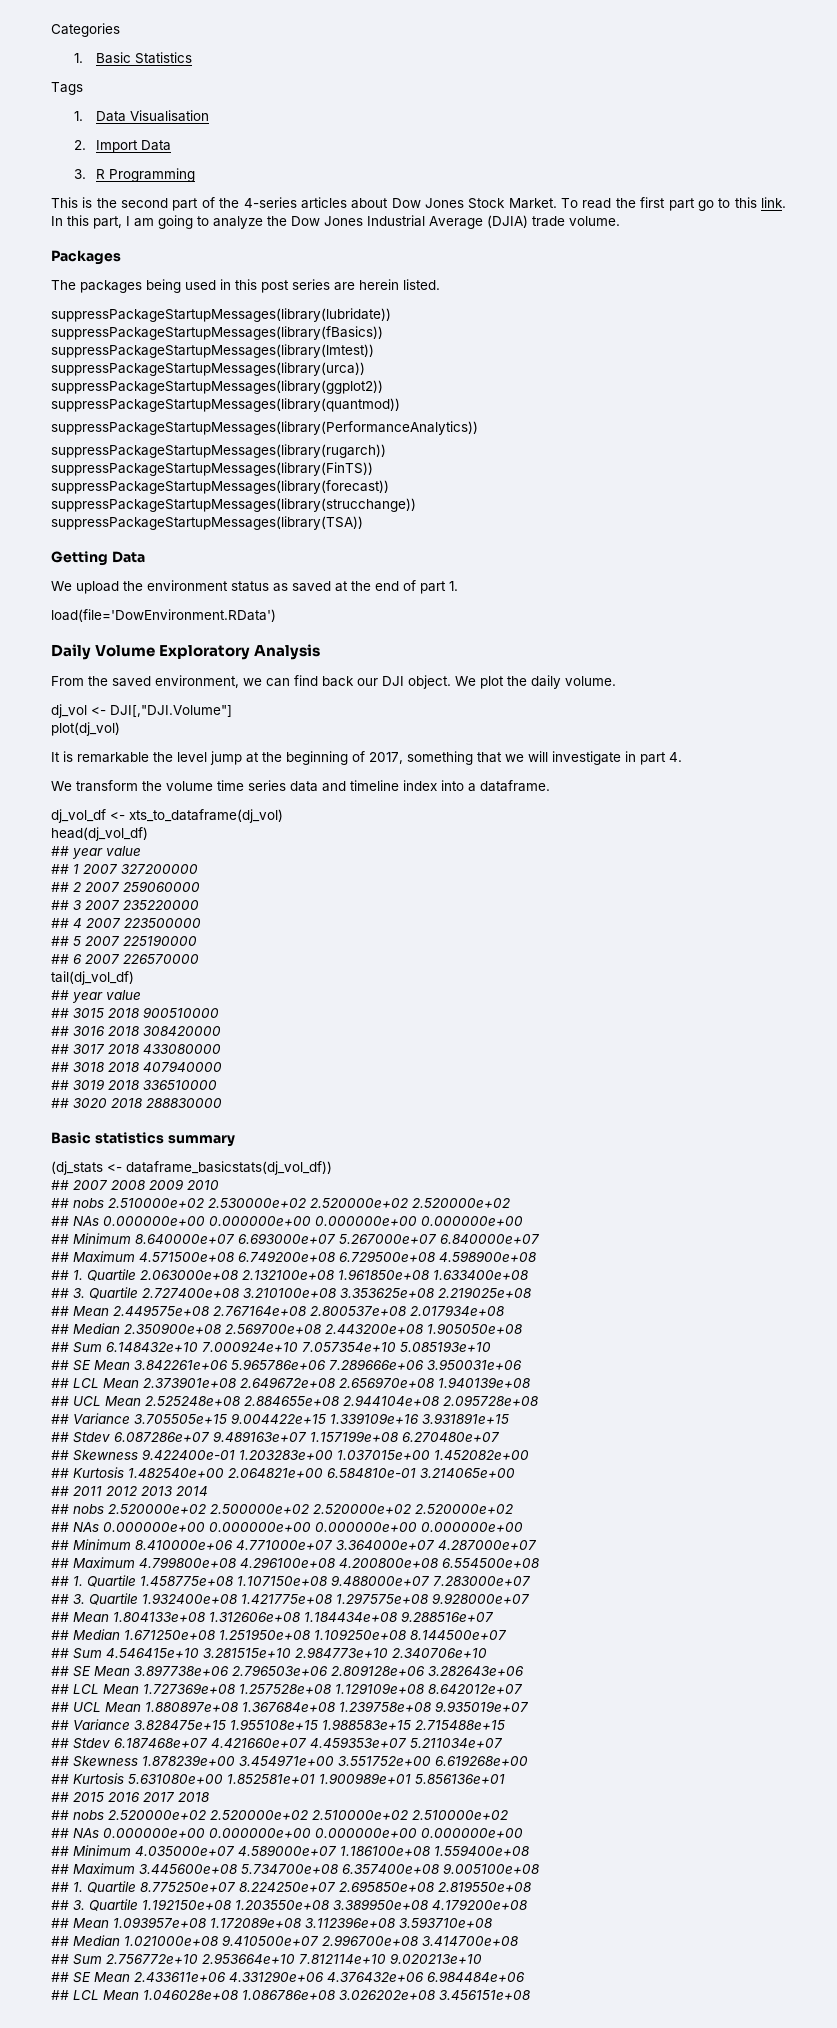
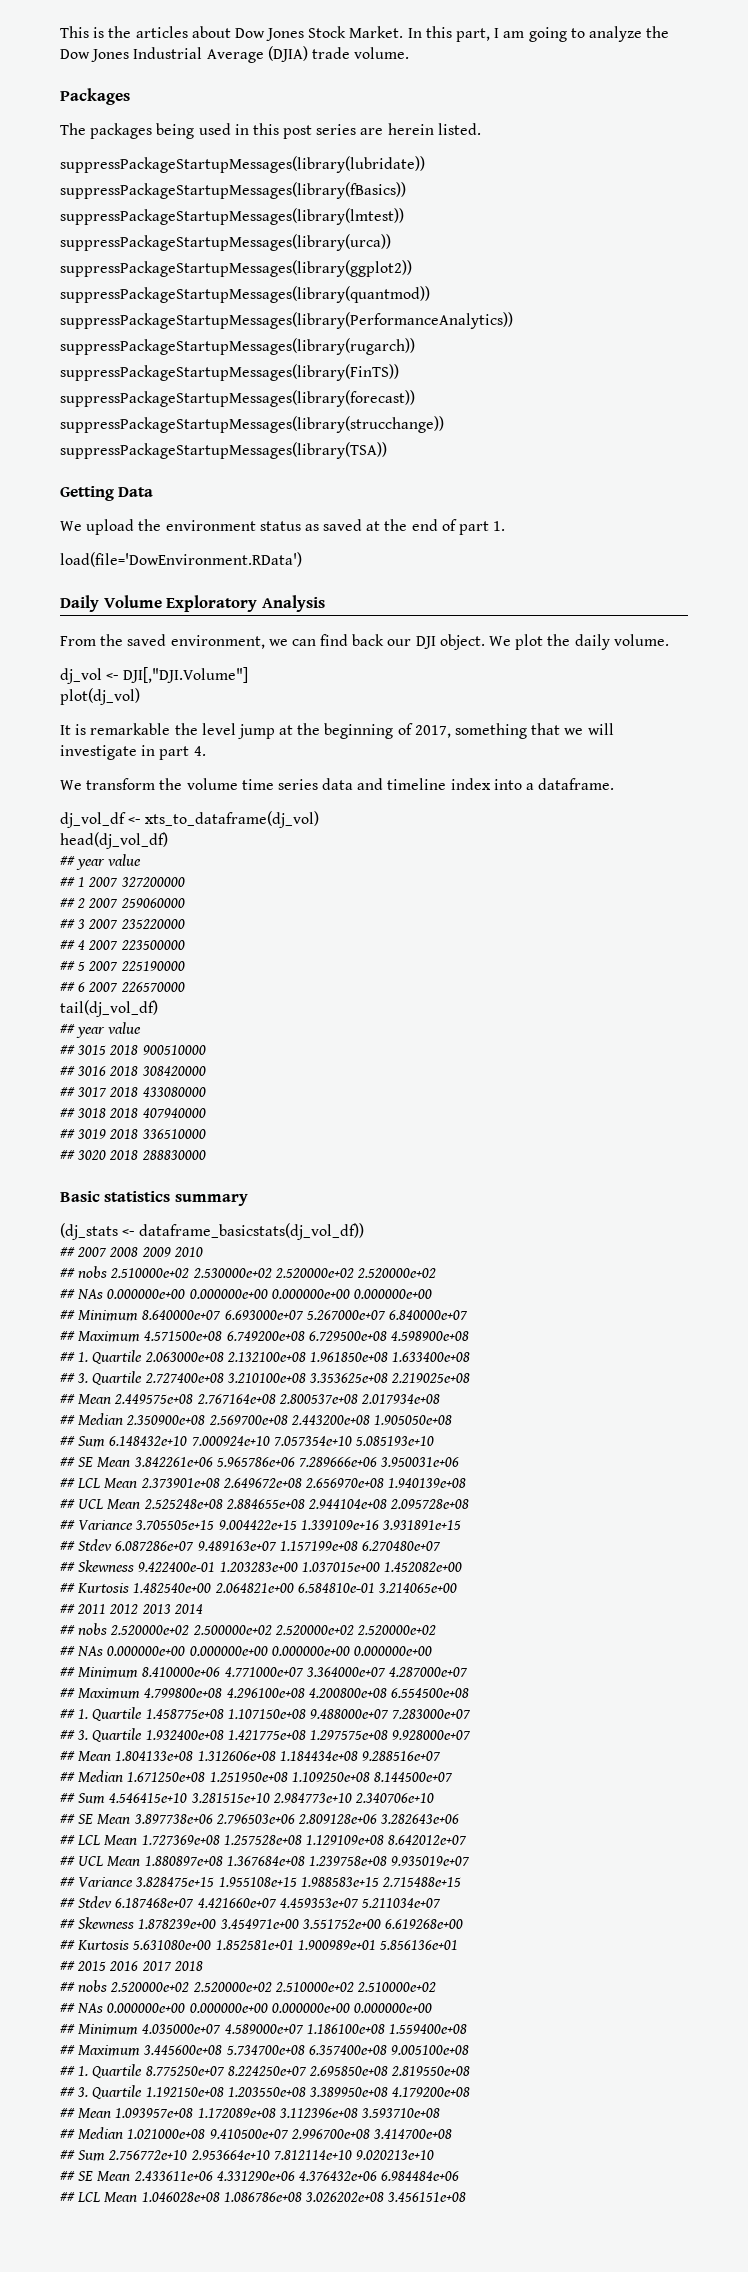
[51,23,120,37] [73,52,193,64] [51,82,83,95] [73,110,210,122] [73,140,172,153] [73,168,196,182] [51,197,297,211] Categories // 1. Basic Statistics // Tags // 1. Data Visualisation // 2. Import Data // 3. R Programming // This is the second part of the 4-series -> [60,26,132,38] This is the
[561,197,787,211] To read the first part go to this link. -> (404, 32) none

